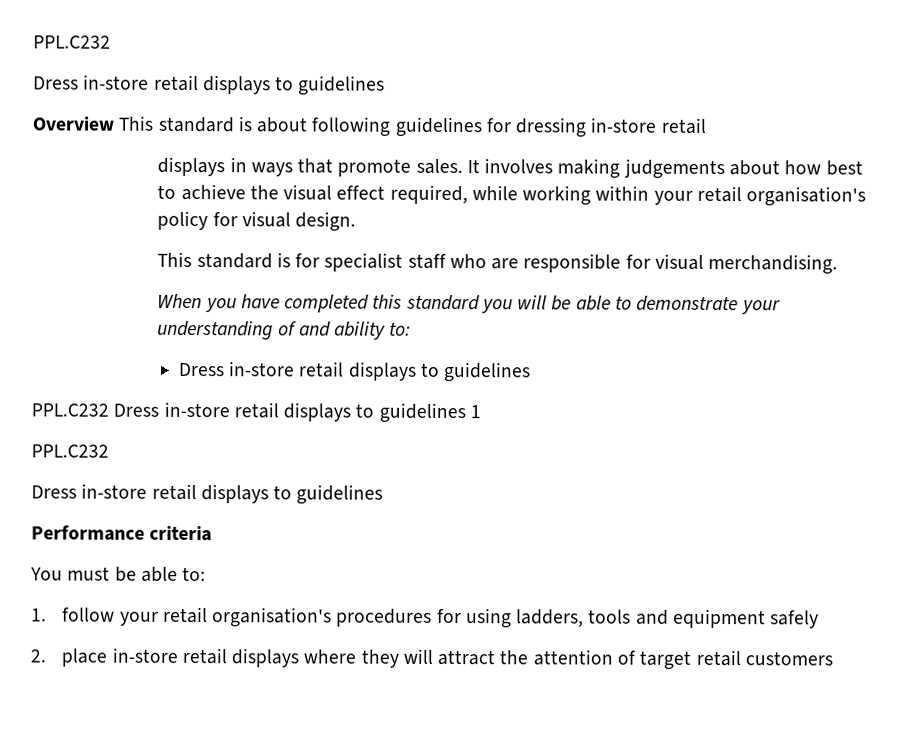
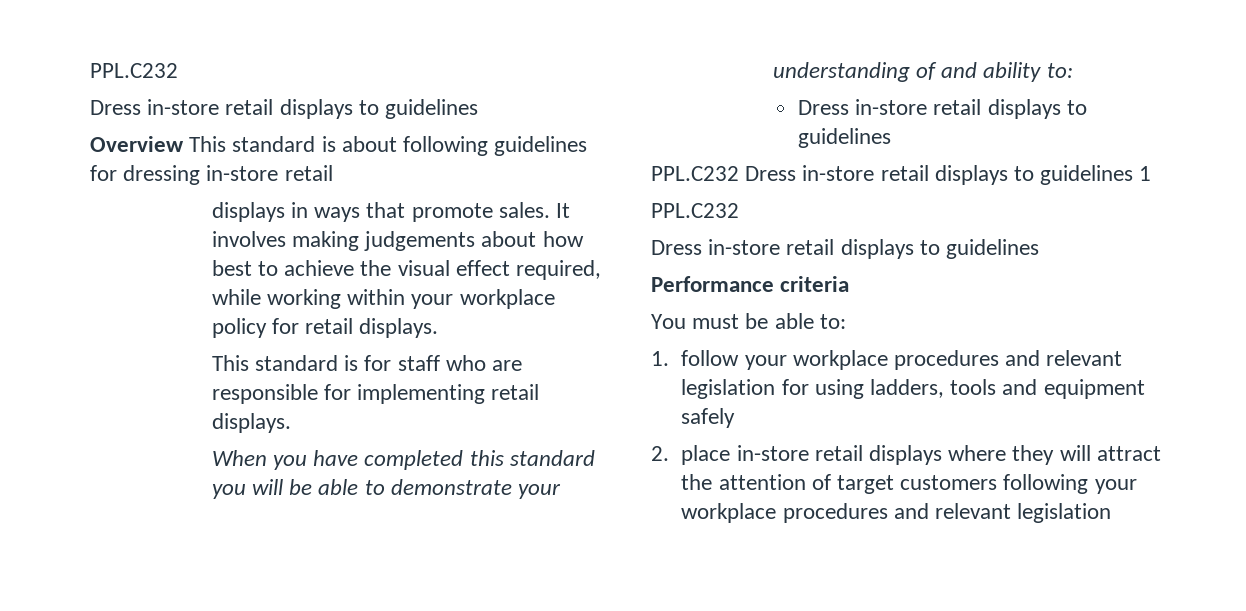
[696,185,867,207] [157,210,357,232] retail organisation's policy for visual design. -> [459,289,555,309] [211,318,439,338] workplace policy for retail displays.
[324,252,404,272] specialist -> (392, 363) none
[654,253,839,275] visual merchandising. -> [357,384,540,404] [211,413,291,433] implementing retail displays.
[162,606,433,628] retail organisation's procedures -> [792,350,1123,370] [681,379,776,399] workplace procedures and relevant legislation
[695,649,833,667] retail customers -> [900,474,1137,494] [681,503,1112,523] customers following your workplace procedures and relevant legislation

